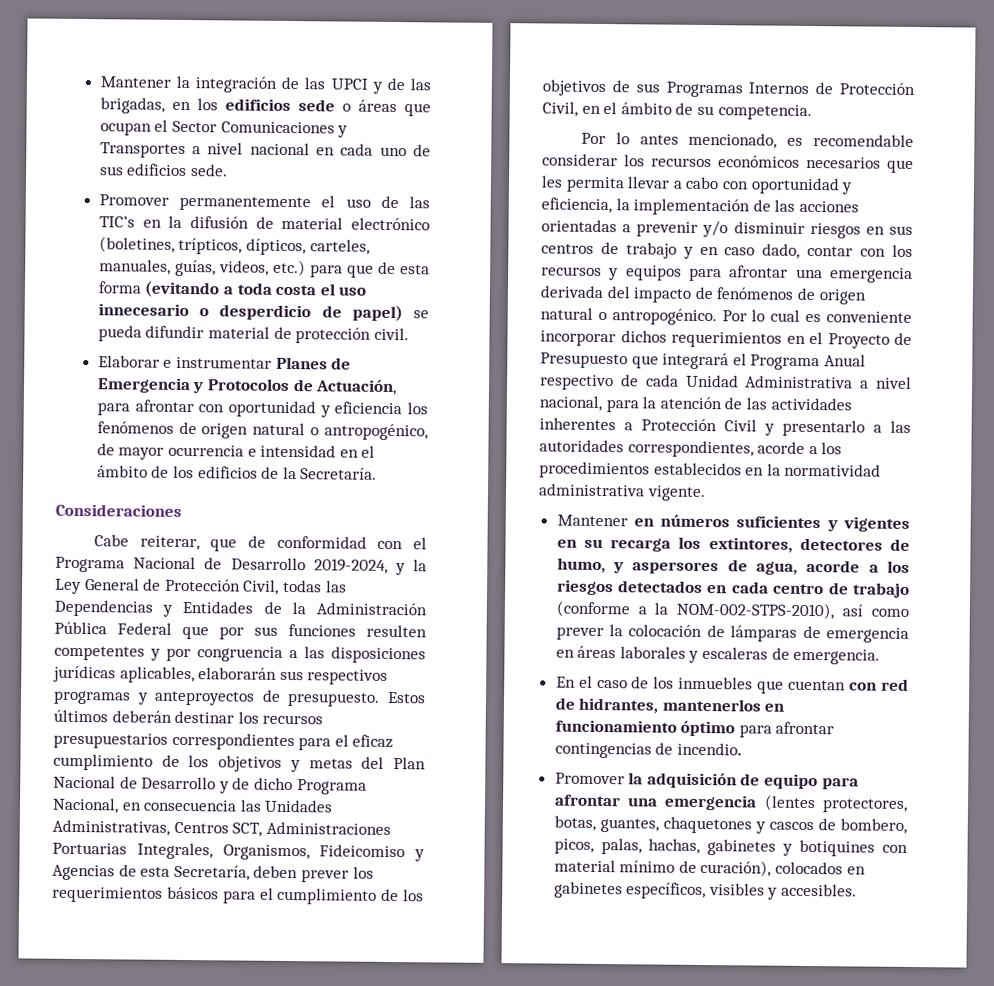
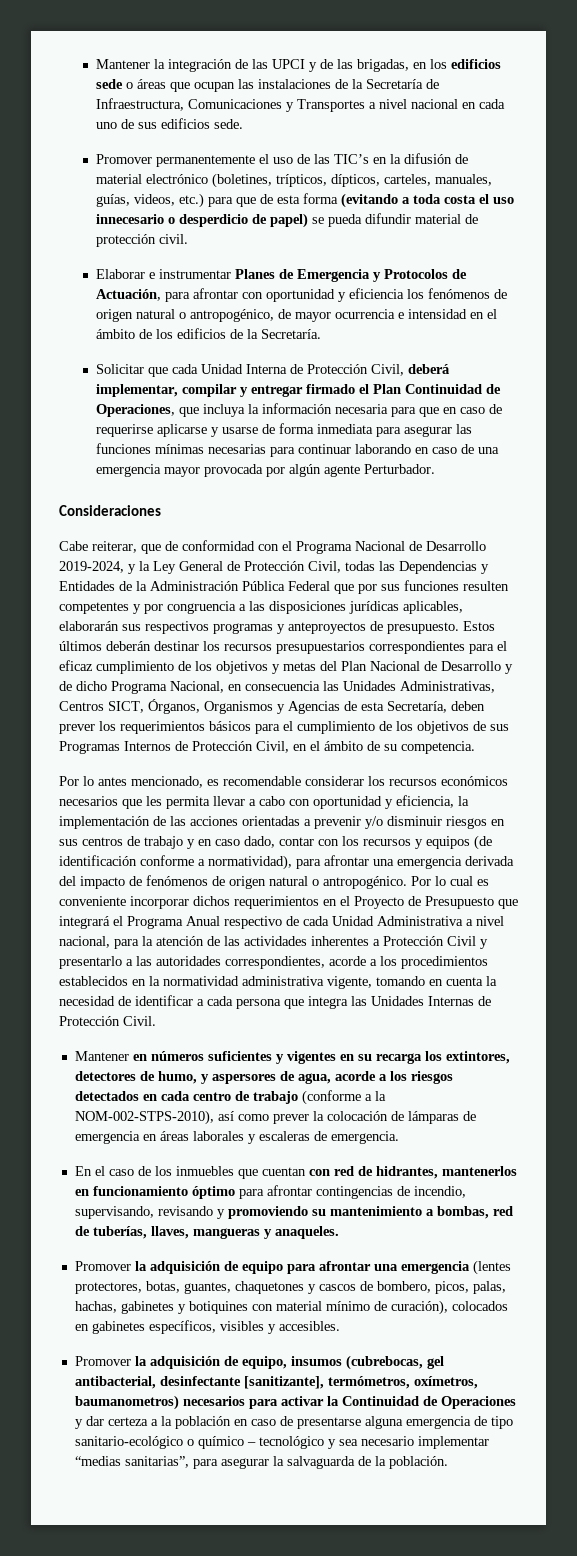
[154,119,217,133] el Sector -> [238,79,440,89] [96,98,185,111] las instalaciones de la Secretaría de Infraestructura,
(378, 473) none -> [96,364,451,377] [96,384,502,397] [96,403,503,417] [96,423,473,437] [96,443,500,457] [96,464,436,477] // Solicitar que cada Unidad Interna de Protección Civil, deberá implementar, compilar y entregar firmado el Plan Continuidad de Operaciones, que incluya la información necesaria para que en caso de requerirse aplicarse y usarse de forma inmediata para asegurar las funciones mínimas necesarias para continuar laborando en caso de una emergencia mayor provocada por algún agente Perturbador.
[232,821,391,837] [52,842,406,861] SCT, Administraciones Portuarias Integrales, Organismos, Fideicomiso -> [108,699,273,714] SICT, Órganos, Organismos
(682, 273) none -> [474,835,492,850] [59,855,292,870] (de identificación conforme a normatividad),
[646,485,706,501] vigente. -> [327,976,497,989] [59,995,491,1009] [59,1016,156,1026] vigente, tomando en cuenta la necesidad de identificar a cada persona que integra las Unidades Internas de Protección Civil.
[676,742,742,756] incendio. -> [413,1186,466,1198] [74,1206,513,1219] [74,1226,339,1239] incendio, supervisando, revisando y promoviendo su mantenimiento a bombas, red de tuberías, llaves, mangueras y anaqueles.
(858, 890) none -> [74,1355,444,1370] [74,1376,478,1389] [74,1395,516,1410] [74,1416,513,1429] [74,1436,489,1449] [74,1456,448,1469] // Promover la adquisición de equipo, insumos (cubrebocas, gel antibacterial, desinfectante [sanitizante], termómetros, oxímetros, baumanometros) necesarios para activar la Continuidad de Operaciones y dar certeza a la población en caso de presentarse alguna emergencia de tipo sanitario-ecológico o químico – tecnológico y sea necesario implementar “medias sanitarias”, para asegurar la salvaguarda de la población.

